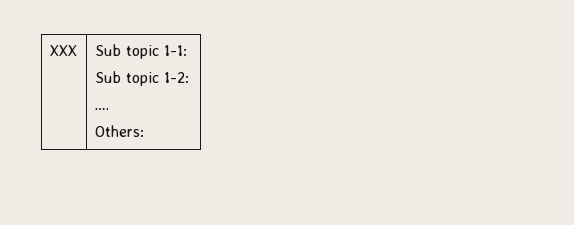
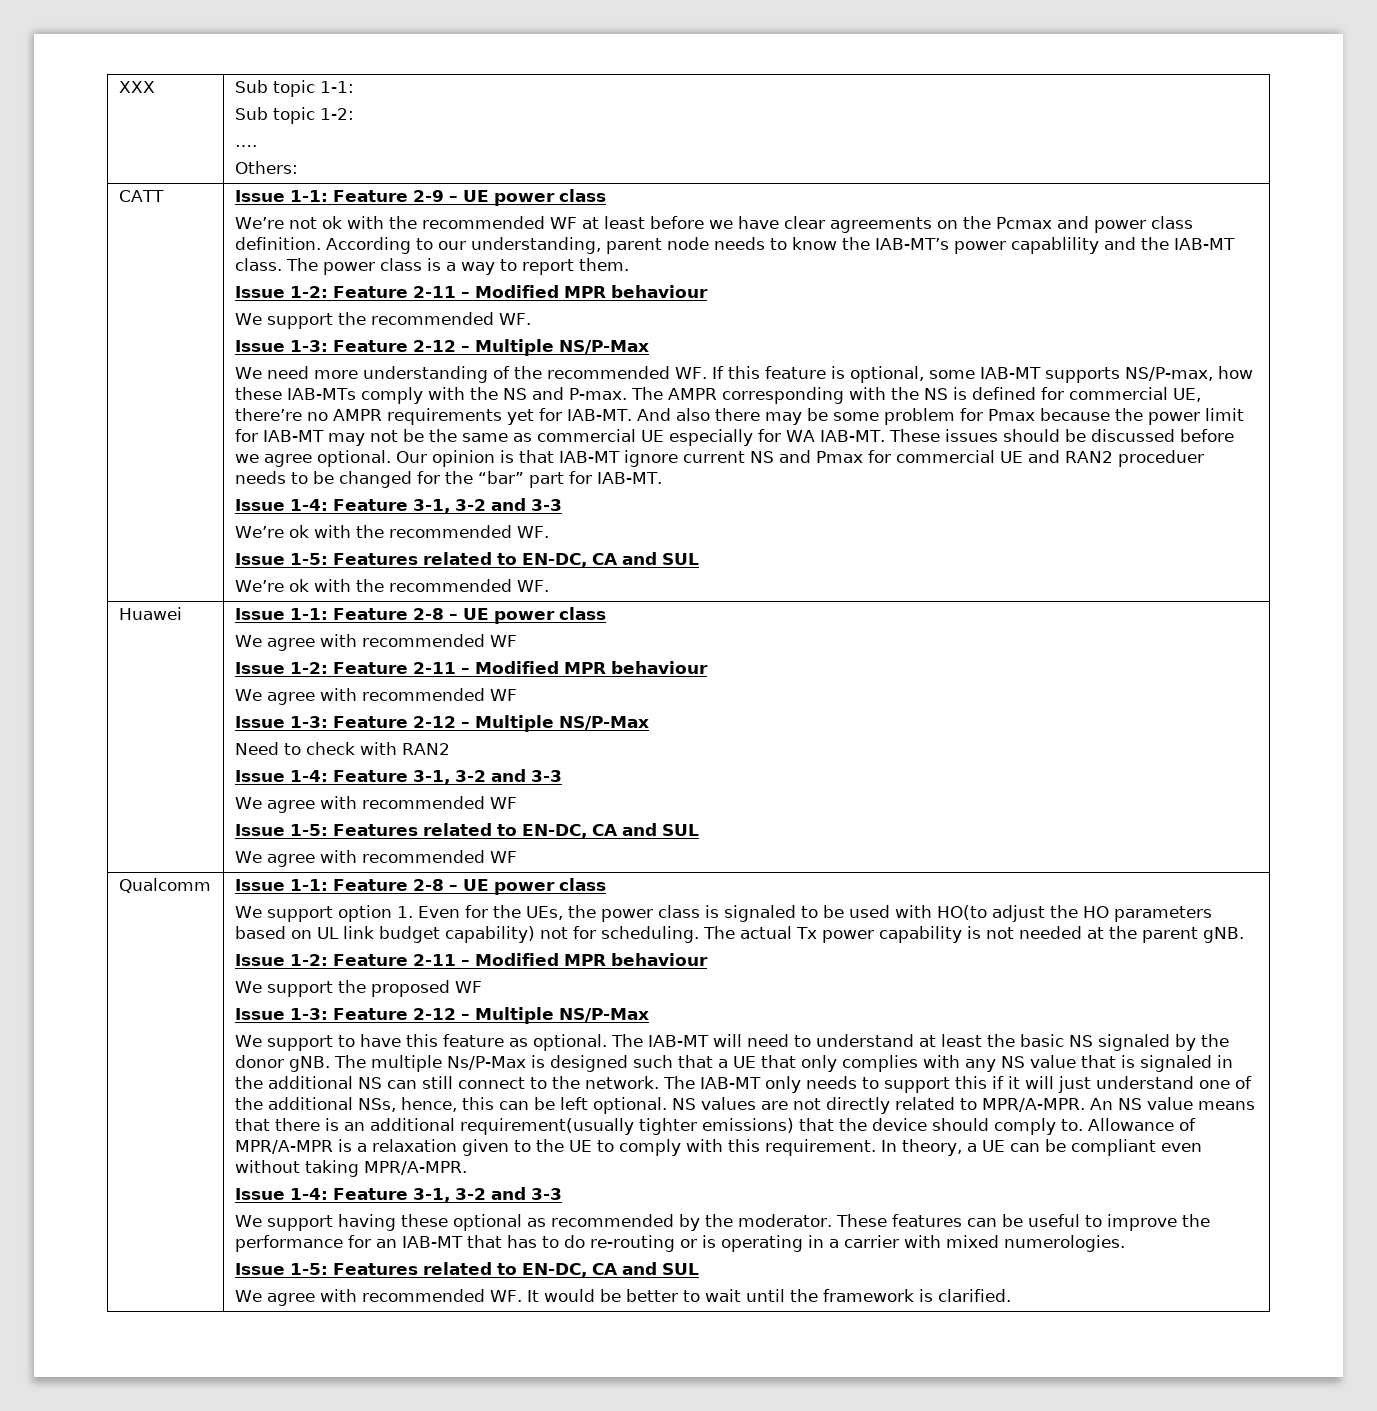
(144, 131) none -> [118,190,164,202] [234,189,606,206] [234,216,1193,233] [234,237,1235,254] [234,258,629,275] [234,285,708,298] [234,312,531,329] [234,339,649,356] [234,366,1253,383] [234,387,1201,404] [234,408,1244,425] [234,429,1234,446] [234,450,1204,467] [234,471,662,488] [234,498,562,514] [234,525,549,538] [234,552,699,568] [234,579,549,592] [118,607,182,620] [234,607,606,624] [234,634,517,651] [234,661,708,674] [234,688,517,705] [234,715,649,732] [234,742,450,755] [234,769,562,785] [234,796,517,813] [234,823,699,839] [234,850,517,867] [118,878,211,893] [234,878,606,895] [234,905,1212,922] [234,926,1244,943] [234,953,708,966] [234,980,482,997] [234,1007,649,1024] [234,1034,1229,1051] [234,1055,1233,1072] [234,1076,1252,1093] [234,1097,1255,1114] [234,1118,1196,1135] [234,1139,1202,1156] [234,1160,467,1177] [234,1187,562,1203] [234,1214,1210,1231] [234,1235,1125,1252] [234,1262,699,1278] [234,1289,1011,1306] // CATT | Issue 1-1: Feature 2-9 – UE power class // We’re not ok with the recommended WF at least before we have clear agreements on the Pcmax and power class definition. According to our understanding, parent node needs to know the IAB-MT’s power capablility and the IAB-MT class. The power class is a way to report them. // Issue 1-2: Feature 2-11 – Modified MPR behaviour // We support the recommended WF. // Issue 1-3: Feature 2-12 – Multiple NS/P-Max // We need more understanding of the recommended WF. If this feature is optional, some IAB-MT supports NS/P-max, how these IAB-MTs comply with the NS and P-max. The AMPR corresponding with the NS is defined for commercial UE, there’re no AMPR requirements yet for IAB-MT. And also there may be some problem for Pmax because the power limit for IAB-MT may not be the same as commercial UE especially for WA IAB-MT. These issues should be discussed before we agree optional. Our opinion is that IAB-MT ignore current NS and Pmax for commercial UE and RAN2 proceduer needs to be changed for the “bar” part for IAB-MT. // Issue 1-4: Feature 3-1, 3-2 and 3-3 // We’re ok with the recommended WF. // Issue 1-5: Features related to EN-DC, CA and SUL // We’re ok with the recommended WF. // Huawei | Issue 1-1: Feature 2-8 – UE power class // We agree with recommended WF // Issue 1-2: Feature 2-11 – Modified MPR behaviour // We agree with recommended WF // Issue 1-3: Feature 2-12 – Multiple NS/P-Max // Need to check with RAN2 // Issue 1-4: Feature 3-1, 3-2 and 3-3 // We agree with recommended WF // Issue 1-5: Features related to EN-DC, CA and SUL // We agree with recommended WF // Qualcomm | Issue 1-1: Feature 2-8 – UE power class // We support option 1. Even for the UEs, the power class is signaled to be used with HO(to adjust the HO parameters based on UL link budget capability) not for scheduling. The actual Tx power capability is not needed at the parent gNB. // Issue 1-2: Feature 2-11 – Modified MPR behaviour // We support the proposed WF // Issue 1-3: Feature 2-12 – Multiple NS/P-Max // We support to have this feature as optional. The IAB-MT will need to understand at least the basic NS signaled by the donor gNB. The multiple Ns/P-Max is designed such that a UE that only complies with any NS value that is signaled in the additional NS can still connect to the network. The IAB-MT only needs to support this if it will just understand one of the additional NSs, hence, this can be left optional. NS values are not directly related to MPR/A-MPR. An NS value means that there is an additional requirement(usually tighter emissions) that the device should comply to. Allowance of MPR/A-MPR is a relaxation given to the UE to comply with this requirement. In theory, a UE can be compliant even without taking MPR/A-MPR. // Issue 1-4: Feature 3-1, 3-2 and 3-3 // We support having these optional as recommended by the moderator. These features can be useful to improve the performance for an IAB-MT that has to do re-routing or is operating in a carrier with mixed numerologies. // Issue 1-5: Features related to EN-DC, CA and SUL // We agree with recommended WF. It would be better to wait until the framework is clarified.

